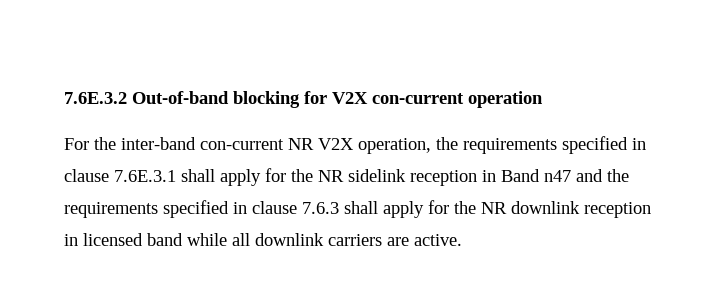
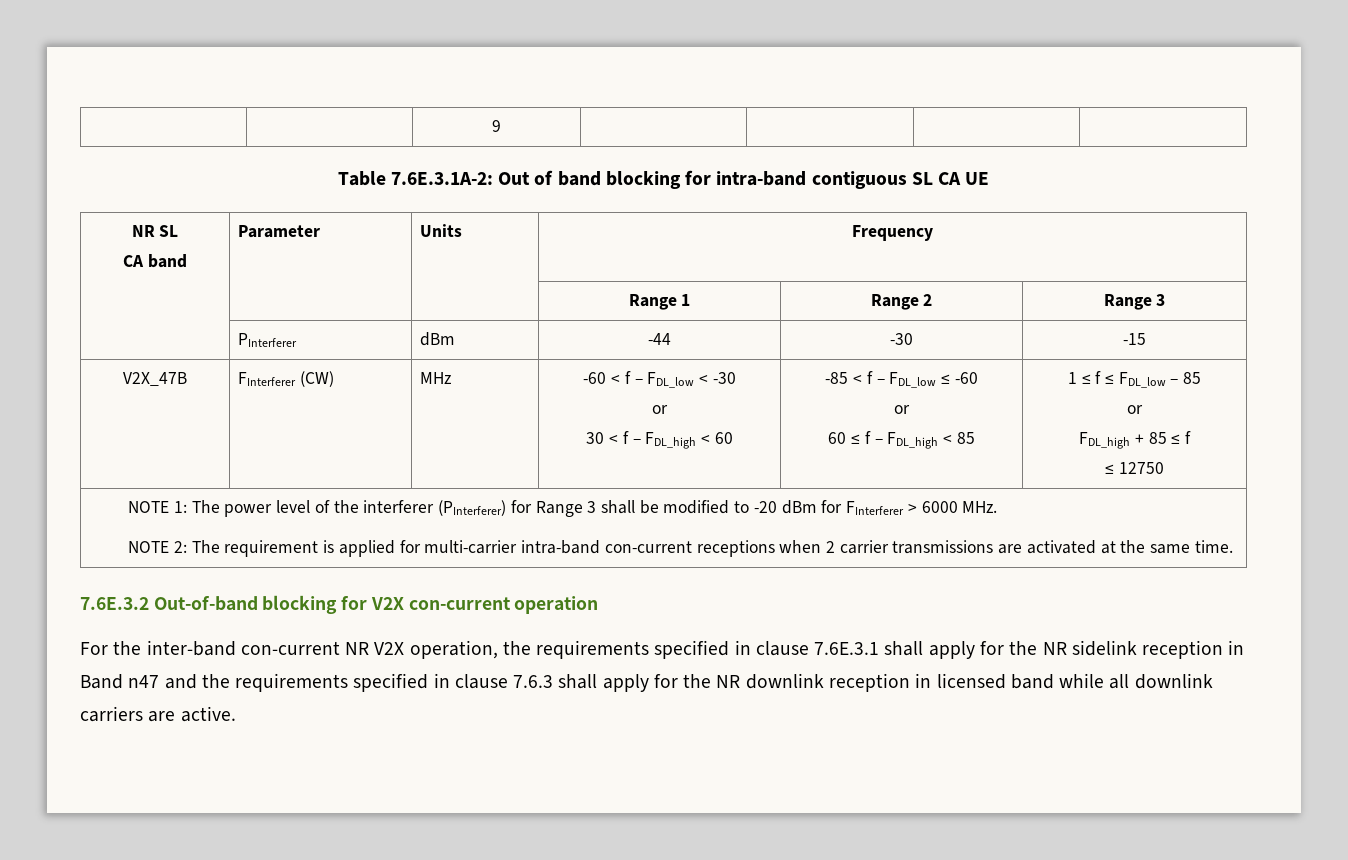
(64, 98) none -> [492,120,502,132] [337,170,990,189] [131,225,179,237] [123,254,187,268] [238,225,321,238] [420,224,463,237] [851,225,933,241] [628,294,691,310] [870,294,933,310] [1103,294,1166,310] [238,333,298,347] [420,332,456,346] [648,333,671,345] [890,333,913,345] [1123,333,1146,345] [123,372,187,386] [238,371,334,387] [420,372,452,384] [583,371,736,388] [652,405,668,414] [586,431,733,449] [825,371,978,388] [894,405,910,414] [828,431,975,449] [1067,371,1202,388] [1127,405,1143,414] [1079,431,1191,449] [1105,462,1164,474] [128,500,998,517] [128,540,1233,557] | | 9 | | | | // Table 7.6E.3.1A-2: Out of band blocking for intra-band contiguous SL CA UE // NR SL // CA band | Parameter | Units | Frequency // | | | Range 1 | Range 2 | Range 3 // | PInterferer | dBm | -44 | -30 | -15 // V2X_47B | FInterferer (CW) | MHz | -60 < f – FDL_low < -30 // or // 30 < f – FDL_high < 60 | -85 < f – FDL_low ≤ -60 // or // 60 ≤ f – FDL_high < 85 | 1 ≤ f ≤ FDL_low – 85 // or // FDL_high + 85 ≤ f // ≤ 12750 // NOTE 1: The power level of the interferer (PInterferer) for Range 3 shall be modified to -20 dBm for FInterferer > 6000 MHz. // NOTE 2: The requirement is applied for multi-carrier intra-band con-current receptions when 2 carrier transmissions are activated at the same time. //

